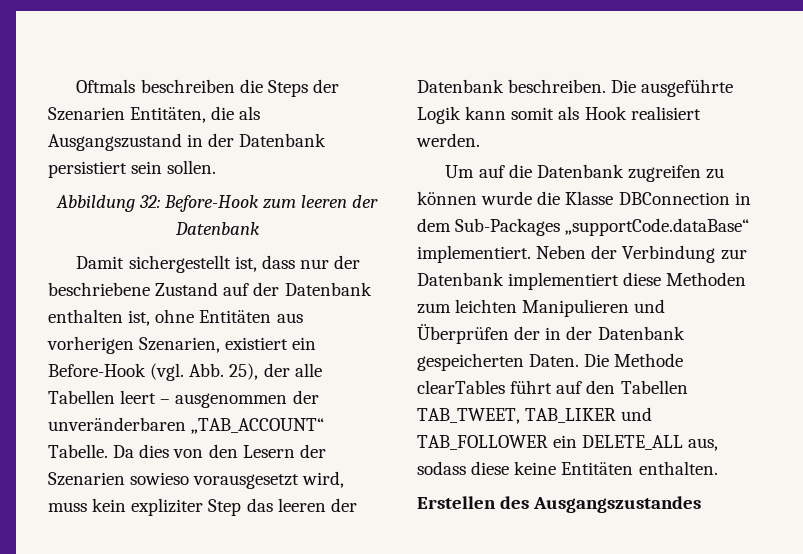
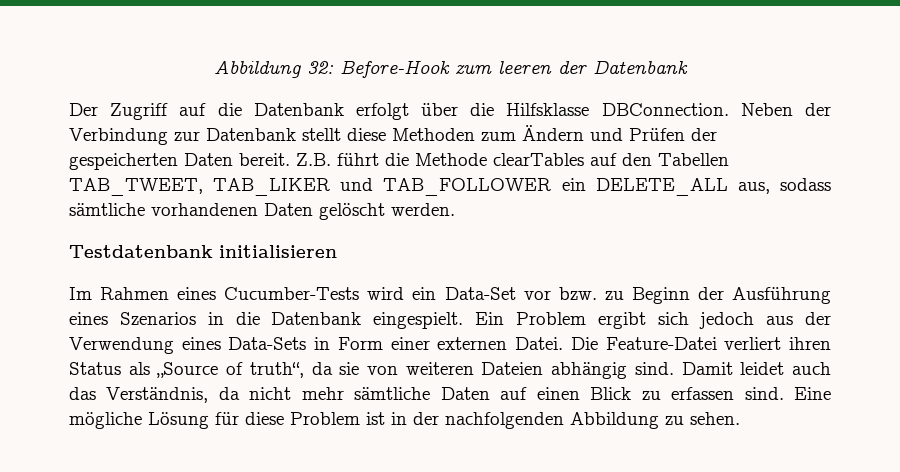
[76,79,339,97] [48,106,261,123] [48,133,327,151] [48,160,217,178] Oftmals beschreiben die Steps der Szenarien Entitäten, die als Ausgangszustand in der Datenbank persistiert sein sollen. // -> (214, 69) none
[76,255,361,273] [48,282,372,296] [48,309,303,326] [47,336,317,354] [48,363,322,381] [48,390,319,408] [48,417,325,434] [48,444,326,458] [48,471,345,489] [48,498,357,516] [417,79,734,97] [417,106,701,124] [416,133,480,147] [445,164,725,182] [417,191,751,205] [417,218,750,236] [417,245,531,263] Damit sichergestellt ist, dass nur der beschriebene Zustand auf der Datenbank enthalten ist, ohne Entitäten aus vorherigen Szenarien, existiert ein Before-Hook (vgl. Abb. 25), der alle Tabellen leert – ausgenommen der unveränderbaren „TAB_ACCOUNT“ Tabelle. Da dies von den Lesern der Szenarien sowieso vorausgesetzt wird, muss kein expliziter Step das leeren der Datenbank beschreiben. Die ausgeführte Logik kann somit als Hook realisiert werden. // Um auf die Datenbank zugreifen zu können wurde die Klasse DBConnection in dem Sub-Packages „supportCode.dataBase“ implementiert. -> [69,103,729,120] Der Zugriff auf die Datenbank erfolgt über die Hilfsklasse DBConnection.
[508,272,620,290] implementiert -> [302,128,341,141] stellt
[455,299,666,317] [417,324,685,344] [417,353,610,371] leichten Manipulieren und Überprüfen der in der Datenbank gespeicherten Daten. Die -> [522,125,717,141] [69,153,409,170] Ändern und Prüfen der gespeicherten Daten bereit. Z.B. führt die
[510,380,553,394] führt -> (584, 159) none
[471,461,718,475] [417,496,702,513] diese keine Entitäten enthalten. // Erstellen des Ausgangszustandes -> [69,203,455,220] [69,245,337,258] [69,287,831,304] [69,312,832,329] [69,337,832,354] [69,362,831,379] [69,387,831,403] [69,412,740,429] sämtliche vorhandenen Daten gelöscht werden. // Testdatenbank initialisieren // Im Rahmen eines Cucumber-Tests wird ein Data-Set vor bzw. zu Beginn der Ausführung eines Szenarios in die Datenbank eingespielt. Ein Problem ergibt sich jedoch aus der Verwendung eines Data-Sets in Form einer externen Datei. Die Feature-Datei verliert ihren Status als „Source of truth“, da sie von weiteren Dateien abhängig sind. Damit leidet auch das Verständnis, da nicht mehr sämtliche Daten auf einen Blick zu erfassen sind. Eine mögliche Lösung für diese Problem ist in der nachfolgenden Abbildung zu sehen.

